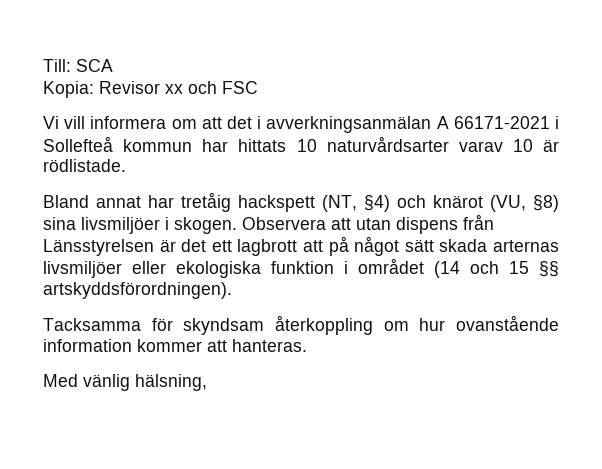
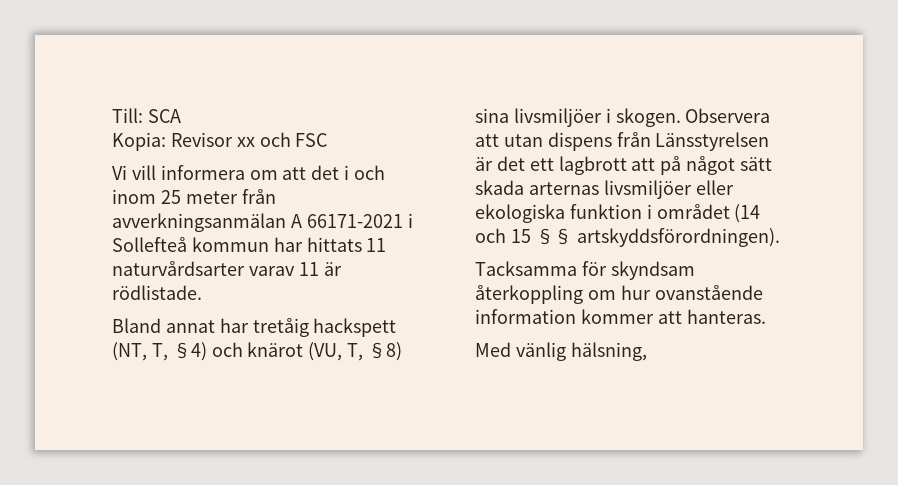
(262, 122) none -> [354,165,386,180] [112,189,276,204] och inom 25 meter från
[296,139,317,152] 10 -> [366,238,387,252] 11
[512,139,533,152] 10 -> [298,262,319,276] 11
(357, 203) none -> [151,343,168,361] T,
(526, 203) none -> [347,343,364,361] T,

